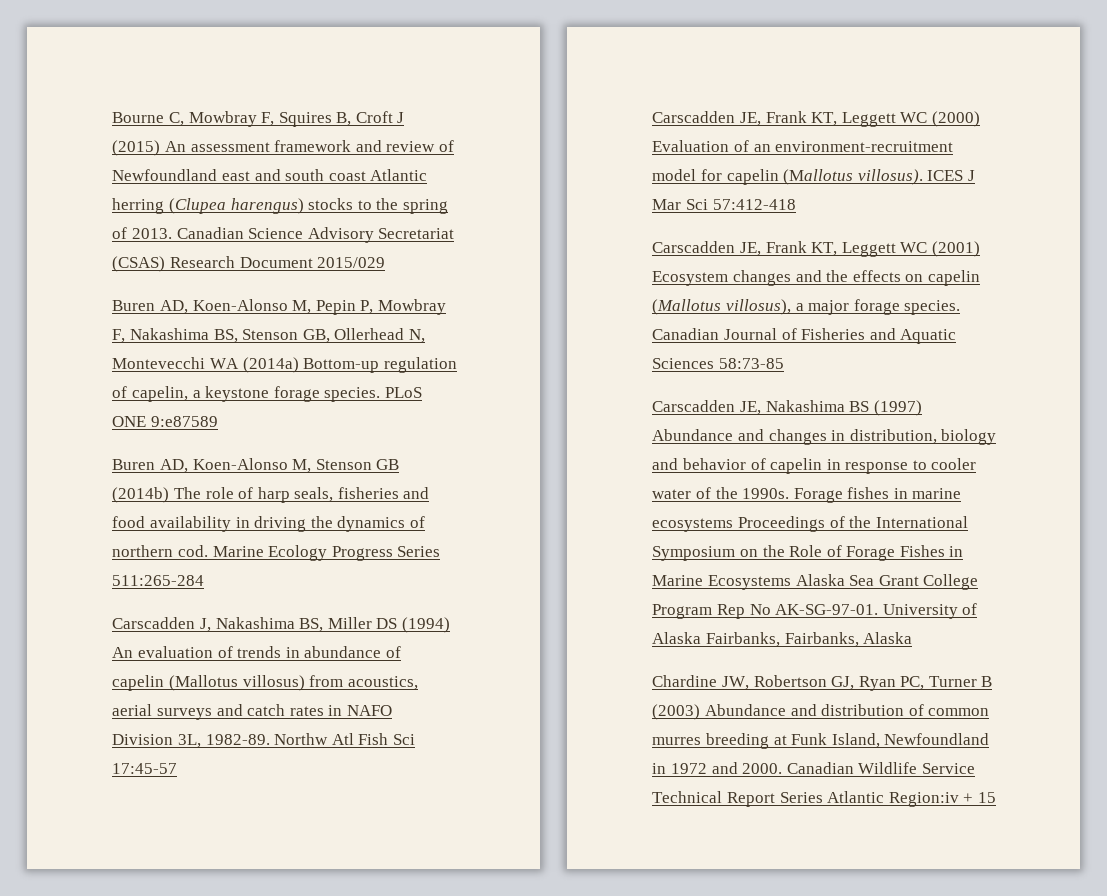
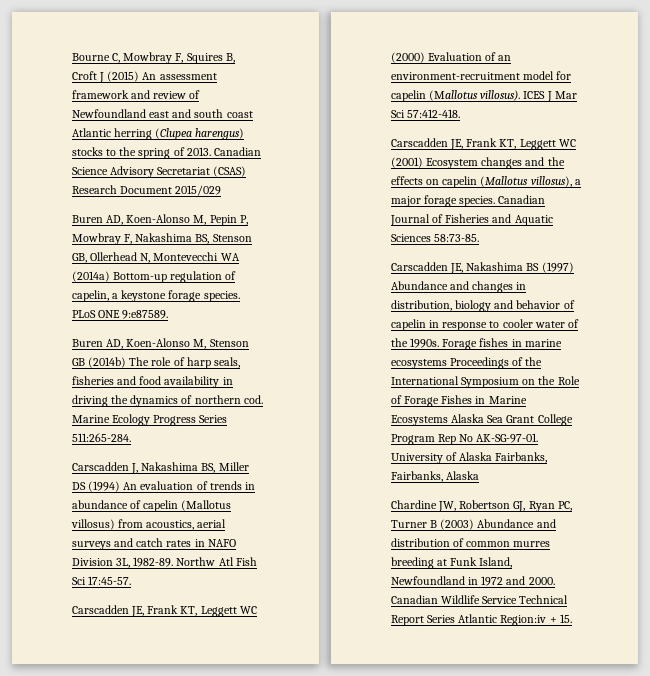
[150,416,218,427] 9:e87589 -> [122,310,169,319] 9:e87589.
[112,575,205,586] 511:265-284 -> [71,433,131,442] 511:265-284.
[112,763,178,774] 17:45-57 -> [87,576,131,585] 17:45-57.
[712,199,796,210] 57:412-418 -> [406,109,460,118] 57:412-418.
[718,358,784,369] 58:73-85 -> [433,234,479,242] 58:73-85.
[977,792,996,803] 15 -> [559,614,572,623] 15.

